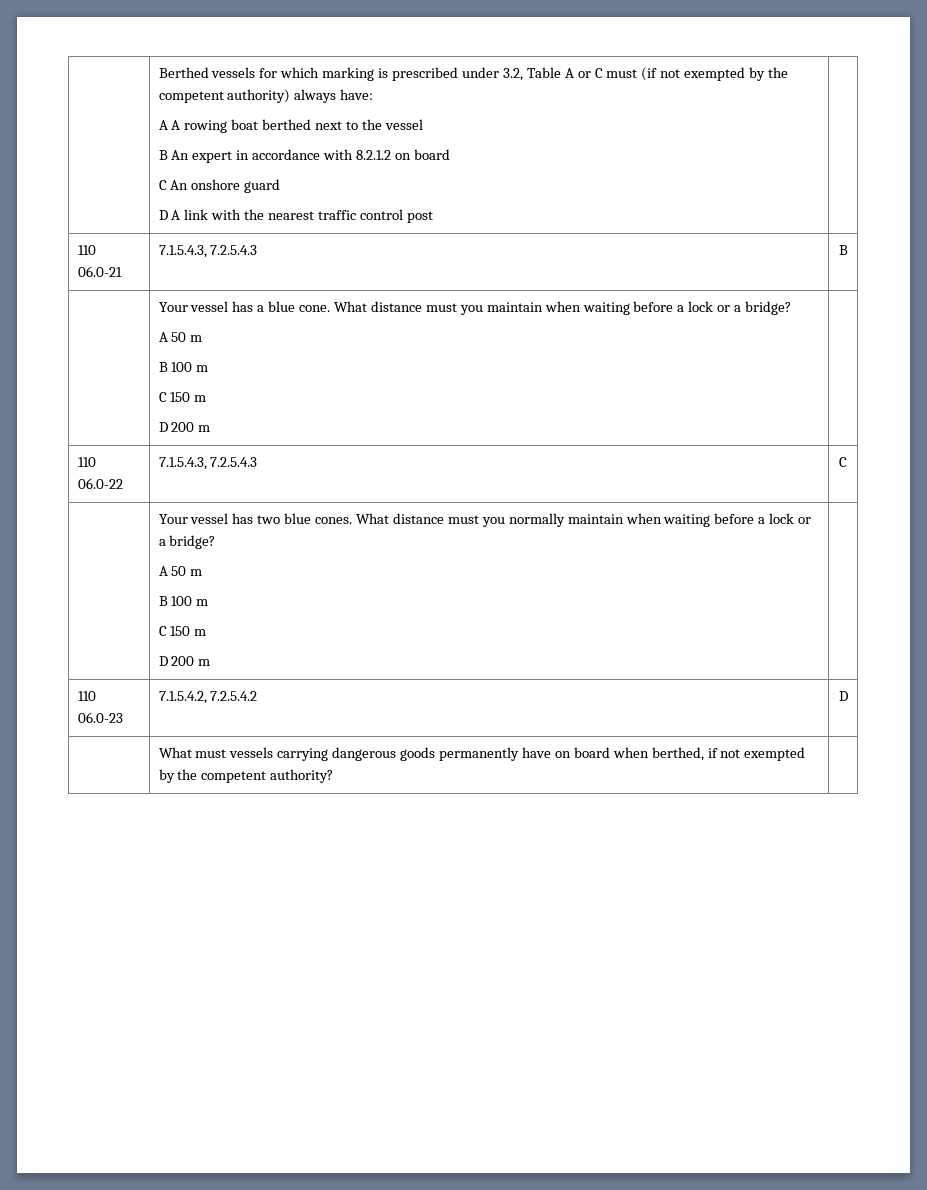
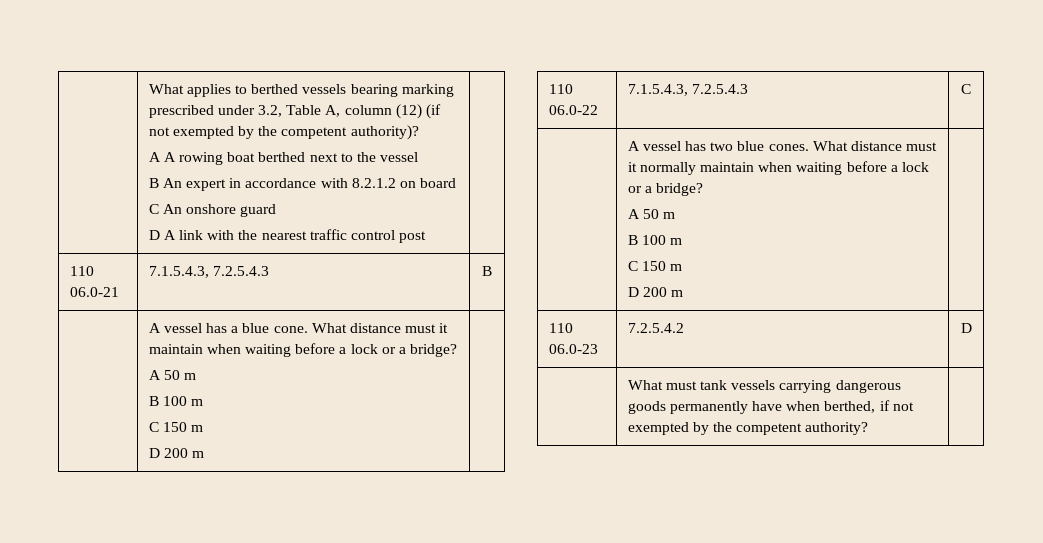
[158,67,638,81] | Berthed vessels for which marking is prescribed under 3.2, Table A or C must -> [148,84,454,97] [148,104,422,119] | What applies to berthed vessels bearing marking prescribed under 3.2, Table A, column (12)
[227,89,374,103] authority) always have: -> [350,125,419,140] authority)?
[158,302,188,312] Your -> [148,323,161,333] A
[459,305,483,315] you -> [439,323,449,333] it
[158,514,188,524] Your -> [627,141,640,151] A
[481,517,505,527] you -> [627,162,637,172] it
[158,691,207,704] 7.1.5.4.2, -> (598, 349) none
(227, 753) none -> [699,380,727,390] tank
[554,747,610,758] on board -> (782, 406) none

